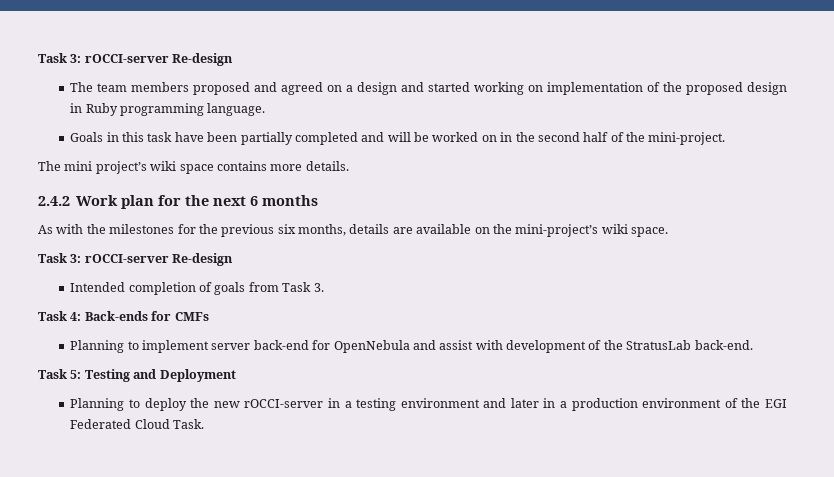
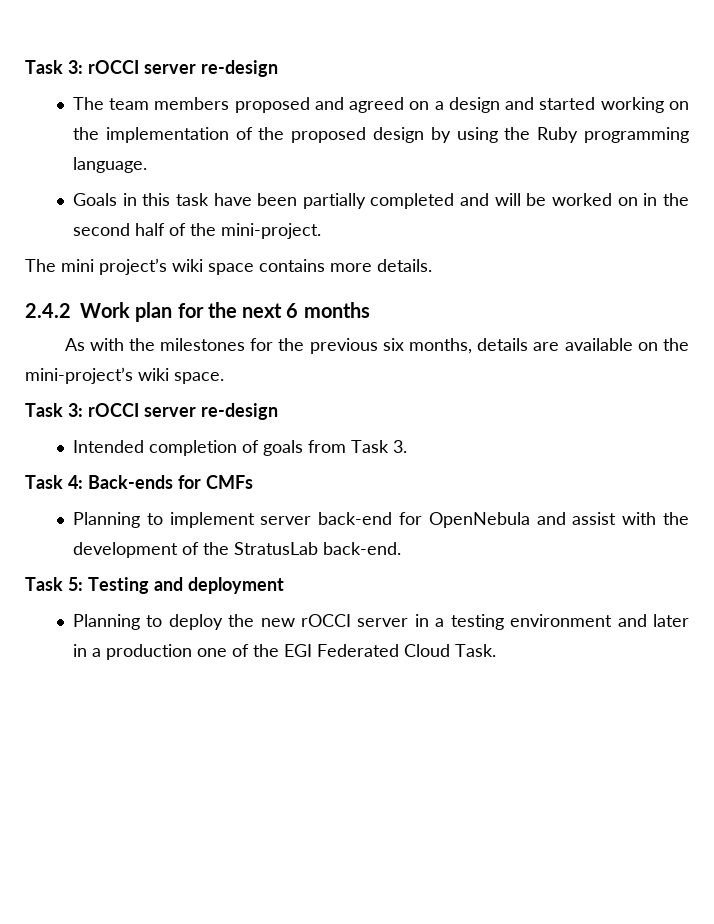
[38,53,234,66] Task 3: rOCCI-server Re-design -> [25,60,278,77] Task 3: rOCCI server re-design
(544, 88) none -> [72,127,99,140] the
[70,103,83,113] in -> [430,127,531,143] by using the
[84,253,234,266] rOCCI-server Re-design -> [88,403,278,420] rOCCI server re-design
(503, 345) none -> [662,512,689,525] the
[159,369,236,382] Deployment -> [188,577,284,594] deployment
[244,399,324,408] rOCCI-server -> [301,614,409,627] rOCCI server
[642,398,722,408] environment -> [196,648,227,657] one

